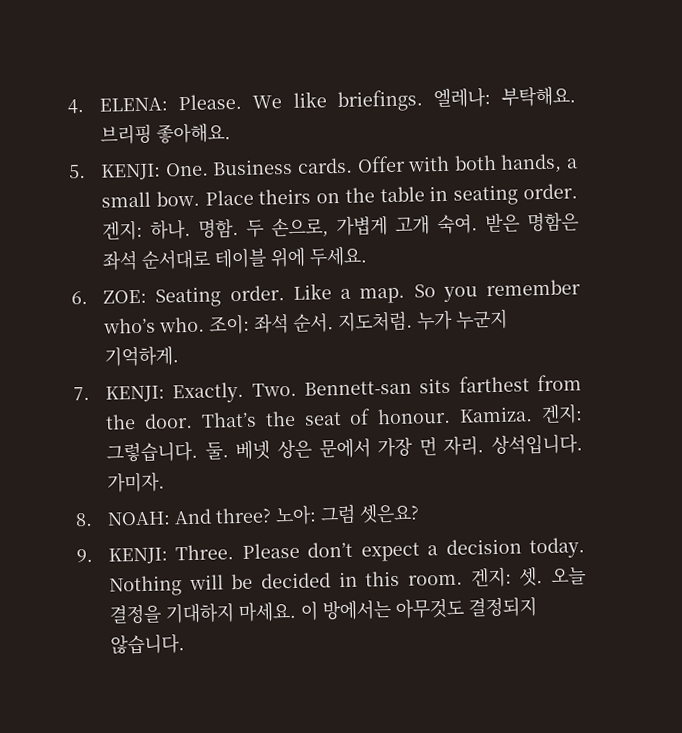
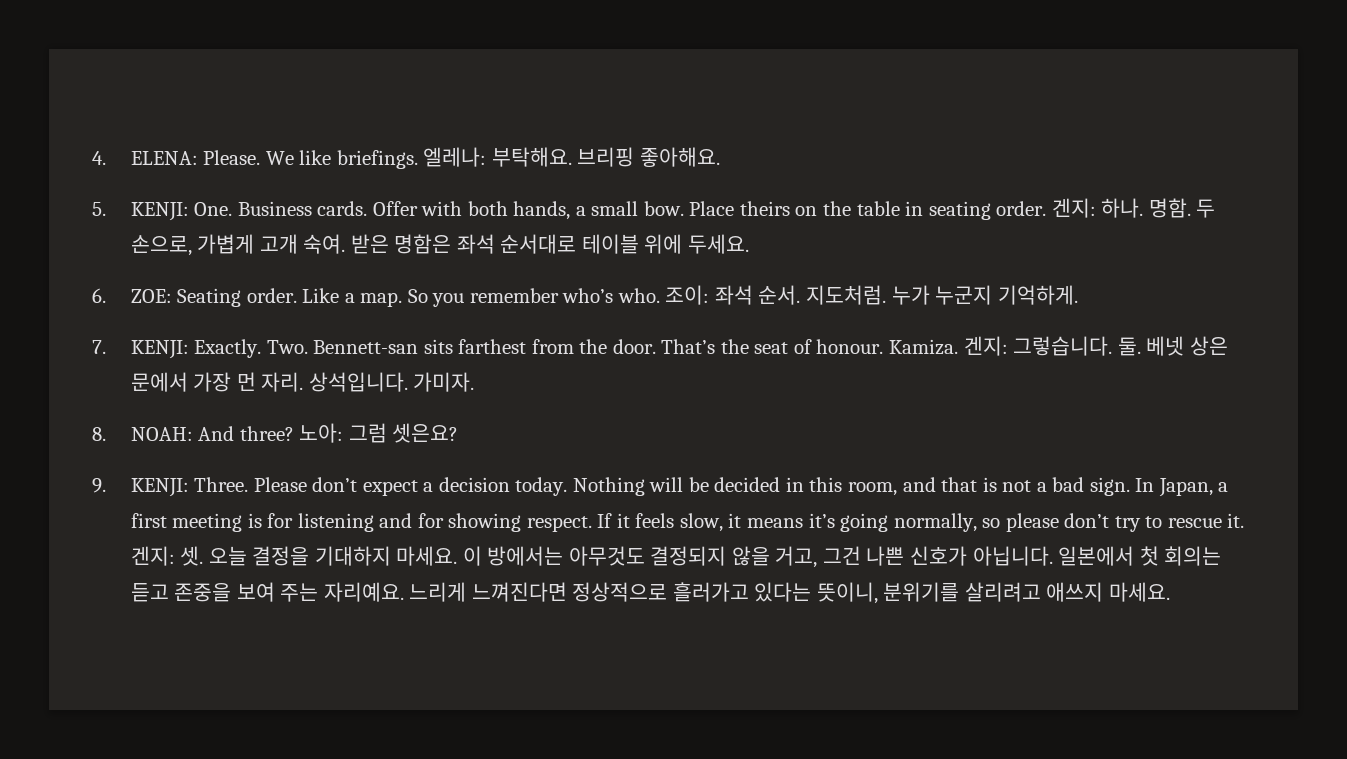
[408,574,464,586] room. -> [847,477,1229,497] [130,513,1245,532] room, and that is not a bad sign. In Japan, a first meeting is for listening and for showing respect. If it feels slow, it means it’s going normally, so please don’t try to rescue it.
[110,633,186,655] 않습니다. -> [731,546,1222,568] [130,582,1170,604] 않을 거고, 그건 나쁜 신호가 아닙니다. 일본에서 첫 회의는 듣고 존중을 보여 주는 자리예요. 느리게 느껴진다면 정상적으로 흘러가고 있다는 뜻이니, 분위기를 살리려고 애쓰지 마세요.

